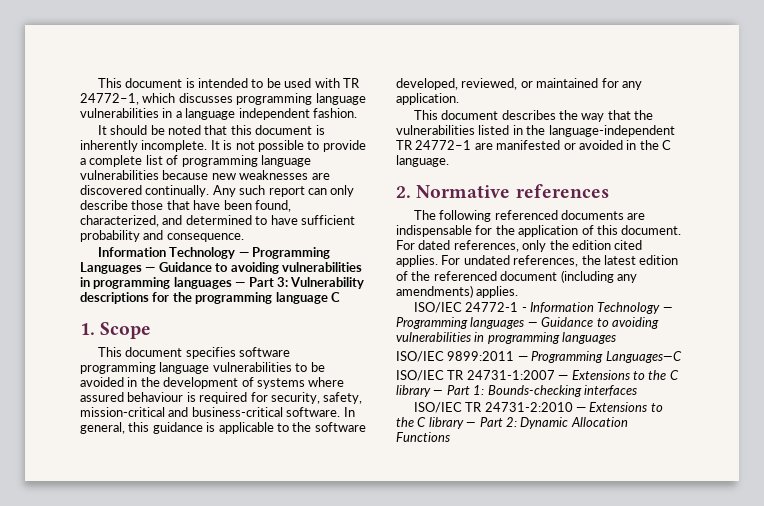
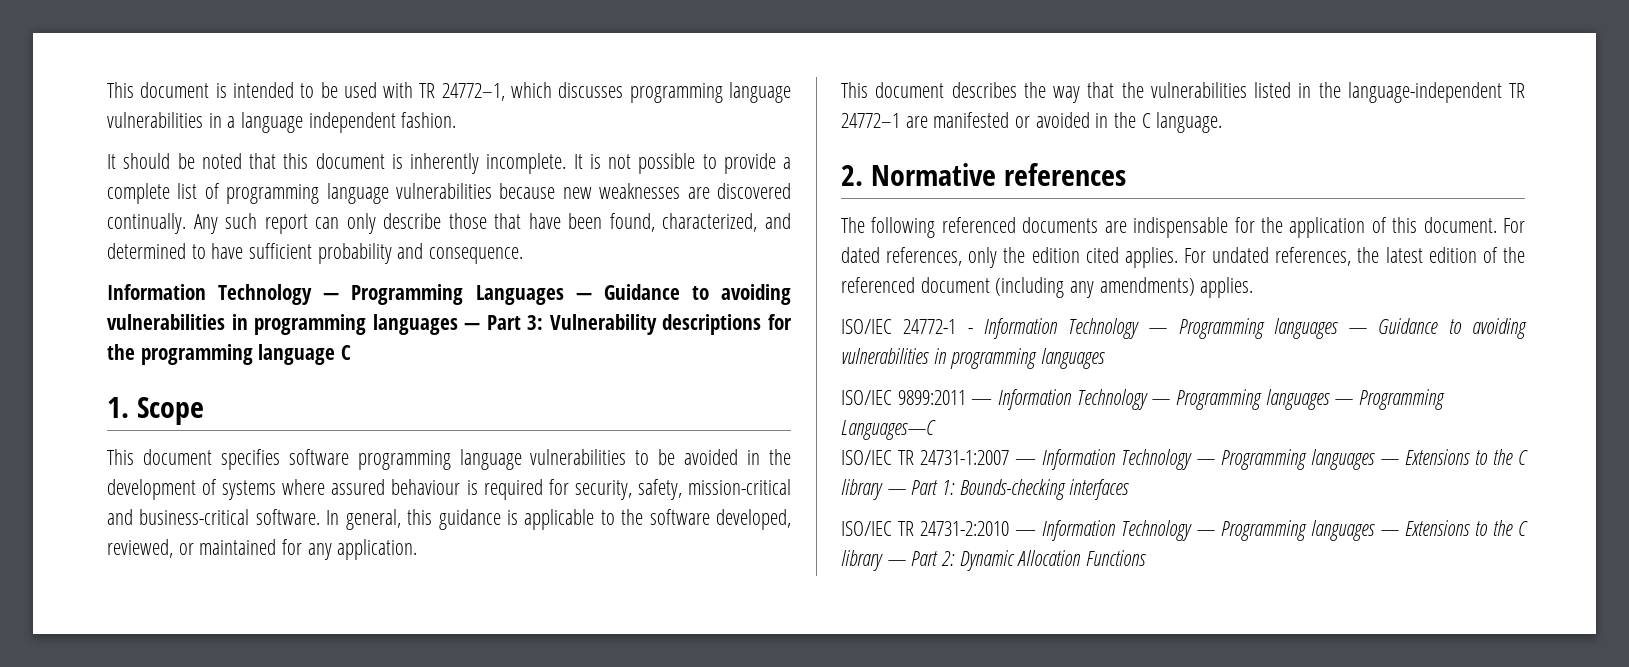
(528, 358) none -> [998,389,1354,410] Information Technology — Programming languages —
(569, 377) none -> [1042,449,1399,470] Information Technology — Programming languages —
(587, 409) none -> [1042,520,1399,541] Information Technology — Programming languages —

